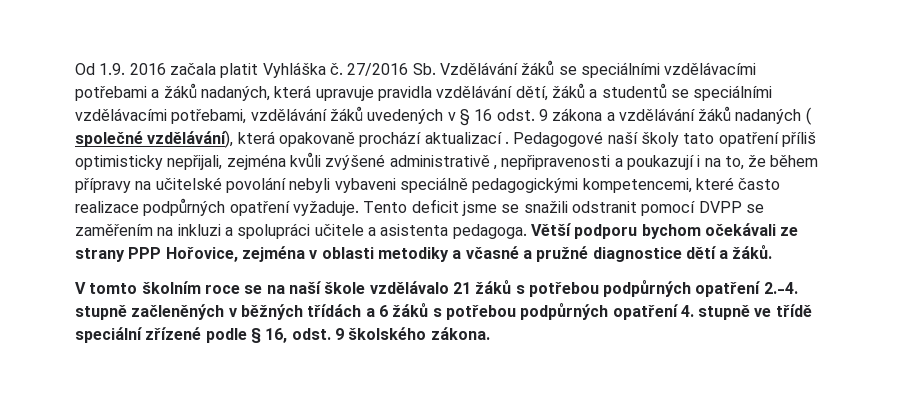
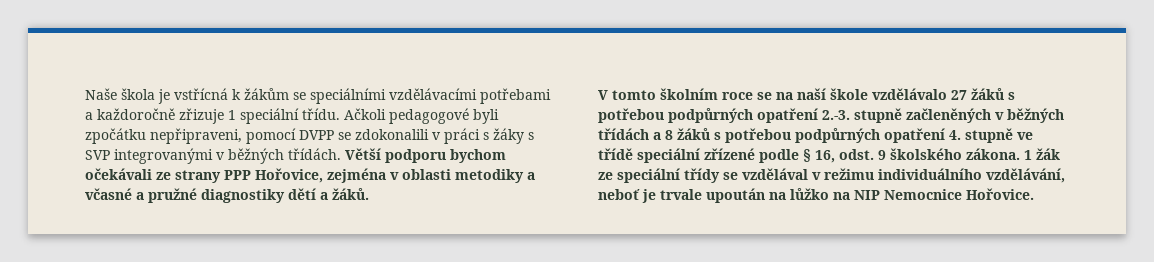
[75,60,555,78] Od 1.9. 2016 začala platit Vyhláška č. 27/2016 Sb. Vzdělávání žáků -> [85,88,289,104] Naše škola je vstřícná k žákům
[163,83,773,101] [75,106,811,126] [75,130,816,148] [75,152,819,170] [75,177,781,193] [75,198,764,216] [75,223,527,239] žáků nadaných, která upravuje pravidla vzdělávání dětí, žáků a studentů se speciálními vzdělávacími potřebami, vzdělávání žáků uvedených v § 16 odst. 9 zákona a vzdělávání žáků nadaných ( společné vzdělávání), která opakovaně prochází aktualizací . Pedagogové naší školy tato opatření příliš optimisticky nepřijali, zejména kvůli zvýšené administrativě , nepřipravenosti a poukazují i na to, že během přípravy na učitelské povolání nebyli vybaveni speciálně pedagogickými kompetencemi, které často realizace podpůrných opatření vyžaduje. Tento deficit jsme se snažili odstranit pomocí DVPP se zaměřením na inkluzi a spolupráci učitele a asistenta pedagoga. -> [97,108,499,124] [85,128,534,144] [85,148,341,164] každoročně zřizuje 1 speciální třídu. Ačkoli pedagogové byli zpočátku nepřipraveni, pomocí DVPP se zdokonalili v práci s žáky s SVP integrovanými v běžných třídách.
[592,247,682,262] diagnostice -> [201,189,285,203] diagnostiky
[452,280,798,297] 21 žáků s potřebou podpůrných opatření 2.-4. -> [951,88,1015,100] [598,108,850,123] 27 žáků s potřebou podpůrných opatření 2.-3.
[378,305,388,317] 6 -> [665,130,673,140] 8
(490, 333) none -> [1024,148,1060,160] [598,168,1065,183] [598,188,1034,203] 1 žák ze speciální třídy se vzdělával v režimu individuálního vzdělávání, neboť je trvale upoután na lůžko na NIP Nemocnice Hořovice.

